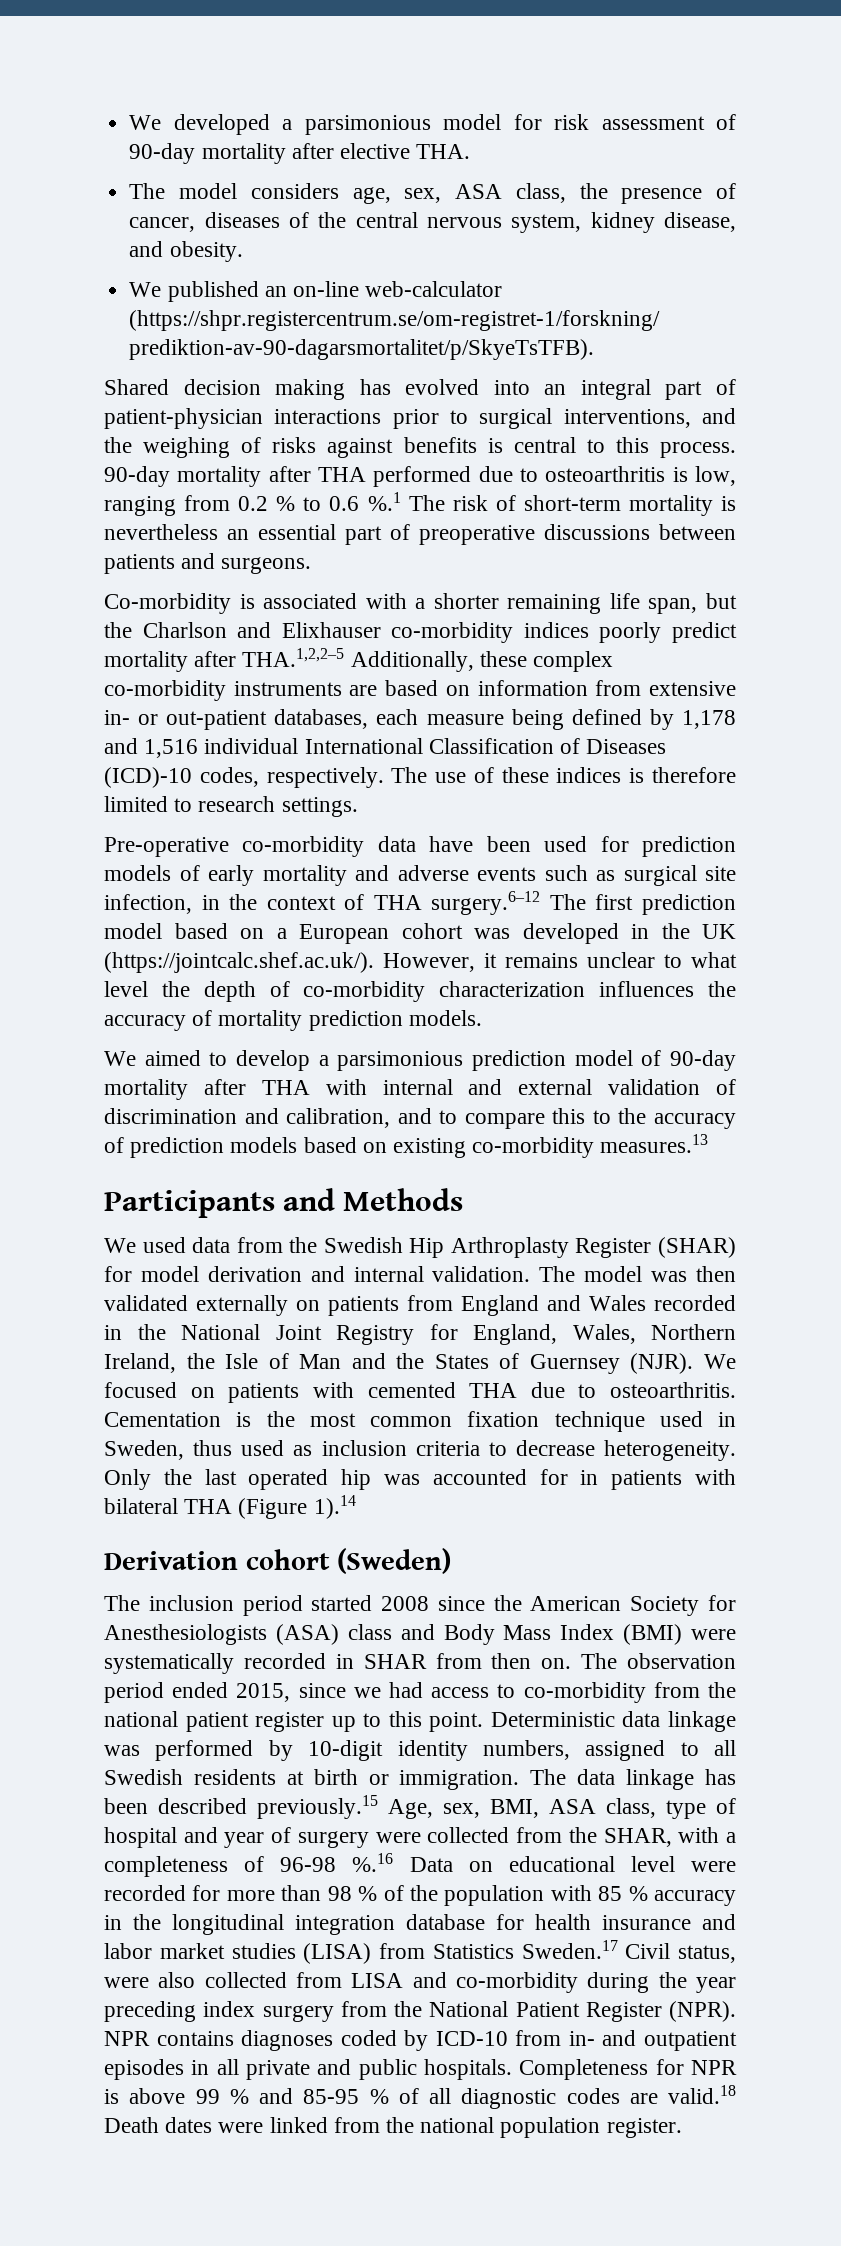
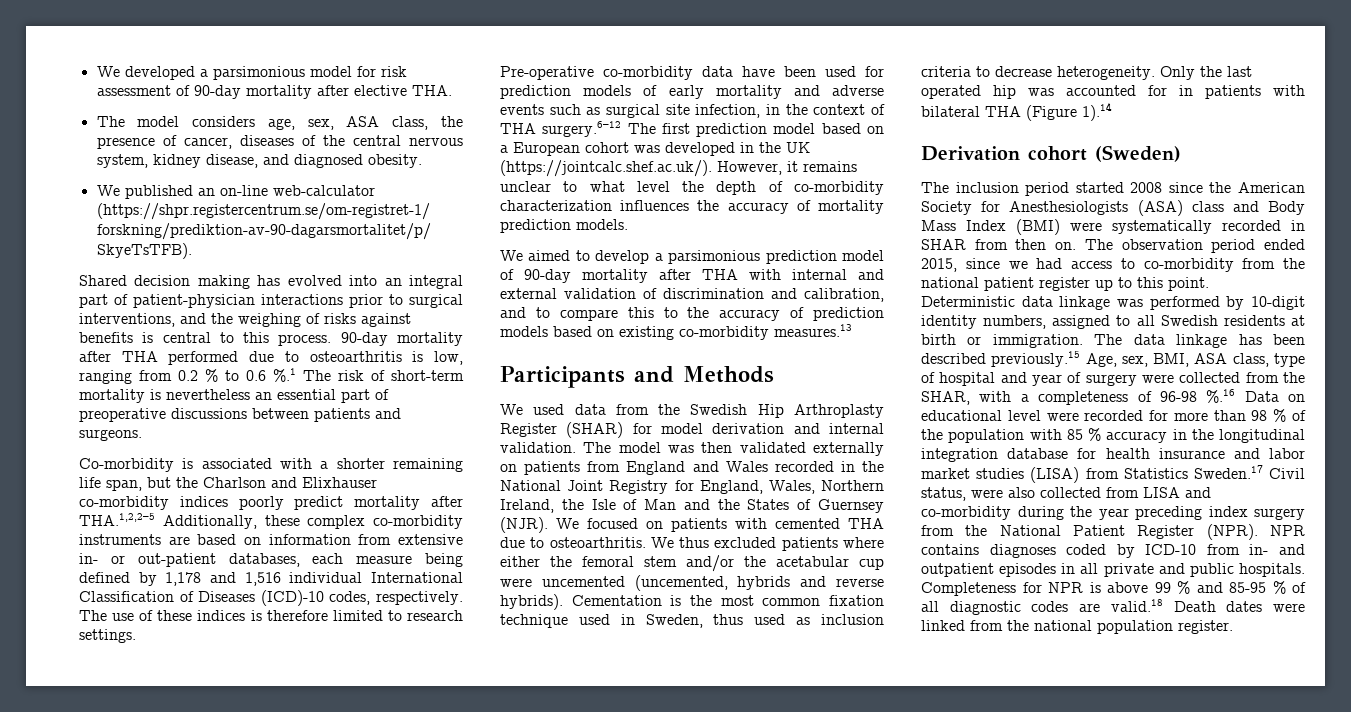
(164, 249) none -> [293,154,363,168] diagnosed
(736, 1390) none -> [650,537,884,551] [500,555,884,572] [500,575,884,591] [500,594,563,610] We thus excluded patients where either the femoral stem and/or the acetabular cup were uncemented (uncemented, hybrids and reverse hybrids).

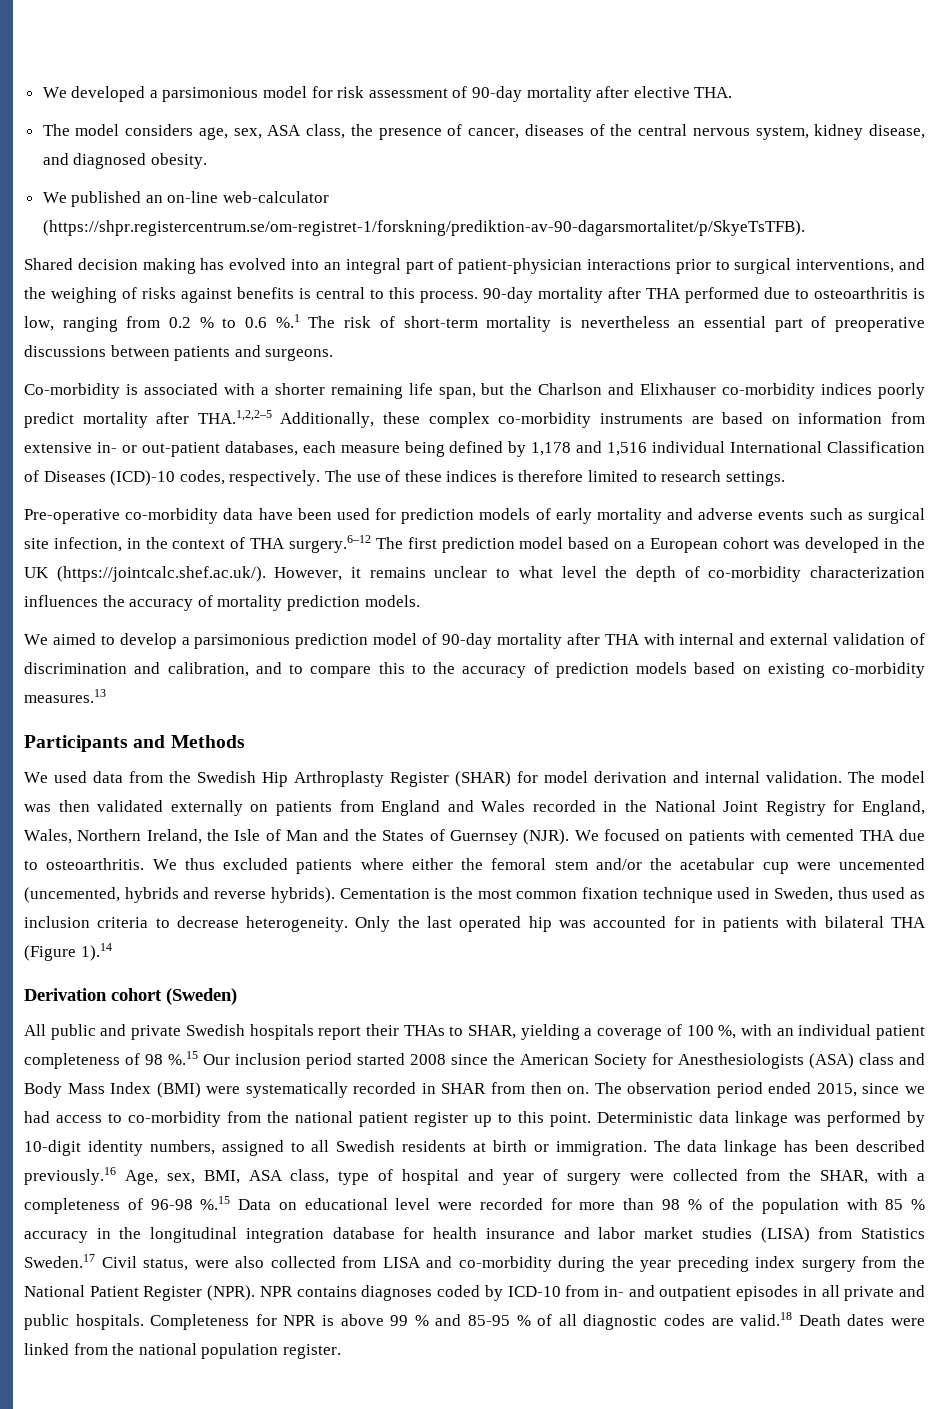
[921,182,949,193] The -> [24,1024,926,1040] [24,1051,230,1069] All public and private Swedish hospitals report their THAs to SHAR, yielding a coverage of 100 %, with an individual patient completeness of 98 %.15 Our
[991,351,1081,367] previously.15 -> [24,1167,116,1185] previously.16
[1206,389,1236,403] %.16 -> [200,1196,231,1210] %.15

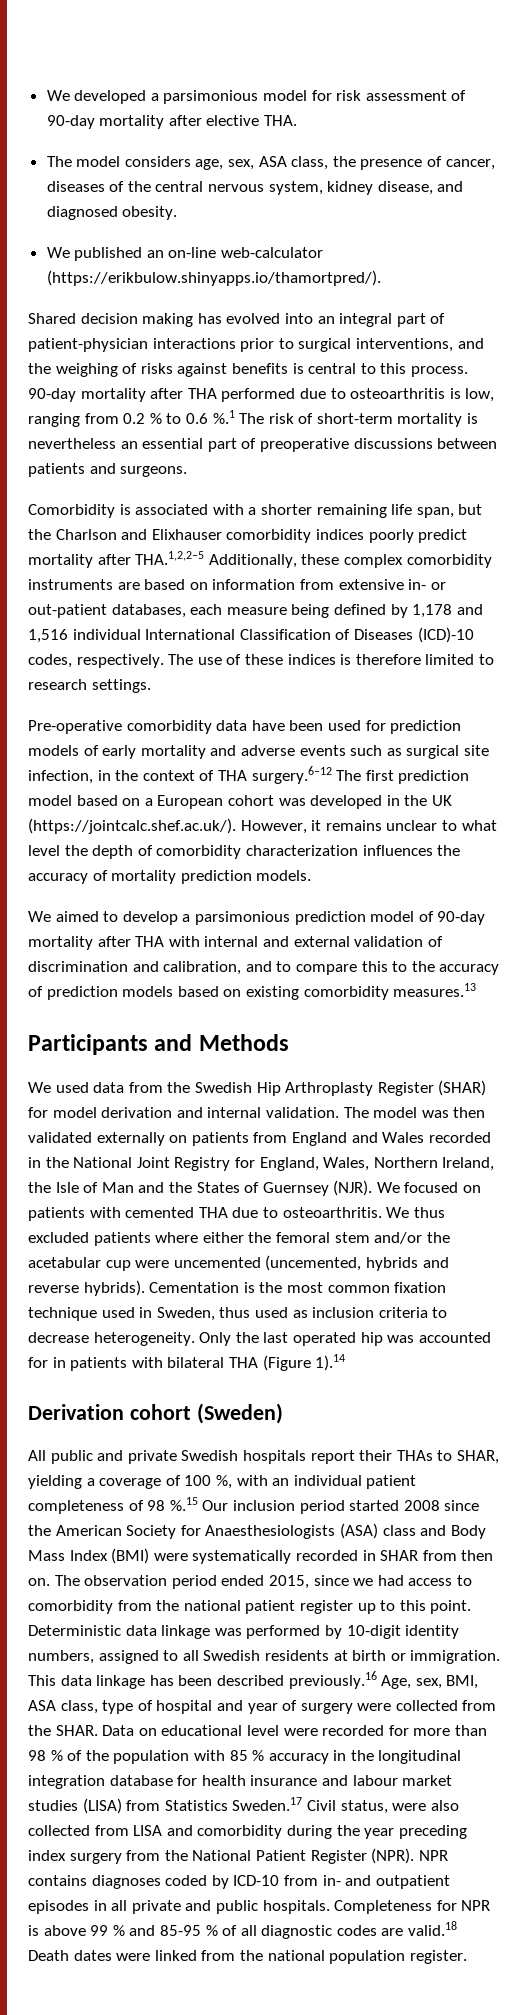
[42,220,805,236] (https://shpr.registercentrum.se/om-registret-1/forskning/prediktion-av-90-dagarsmortalitet/p/SkyeTsTFB). -> [46,270,381,286] (https://erikbulow.shinyapps.io/thamortpred/).
[24,383,120,399] Co-morbidity -> [28,504,115,518] Comorbidity
[722,383,816,399] co-morbidity -> [226,529,312,543] comorbidity
[498,412,592,428] co-morbidity -> [406,554,492,568] comorbidity
[125,508,219,524] co-morbidity -> [126,720,212,734] comorbidity
[708,566,802,582] co-morbidity -> [156,845,242,859] comorbidity
[832,662,925,678] co-morbidity -> [303,986,389,1000] comorbidity
[678,1053,804,1069] Anesthesiologists -> [205,1525,336,1539] Anaesthesiologists
[128,1111,221,1127] co-morbidity -> [28,1600,113,1614] comorbidity
[653,1140,681,1152] The -> [28,1675,56,1686] This
[820,1169,925,1184] [24,1196,231,1214] SHAR, with a completeness of 96-98 %.15 -> [55,1725,98,1736] SHAR.
[598,1227,636,1239] labor -> [352,1775,398,1786] labour
[458,1256,552,1272] co-morbidity -> [197,1825,283,1839] comorbidity

